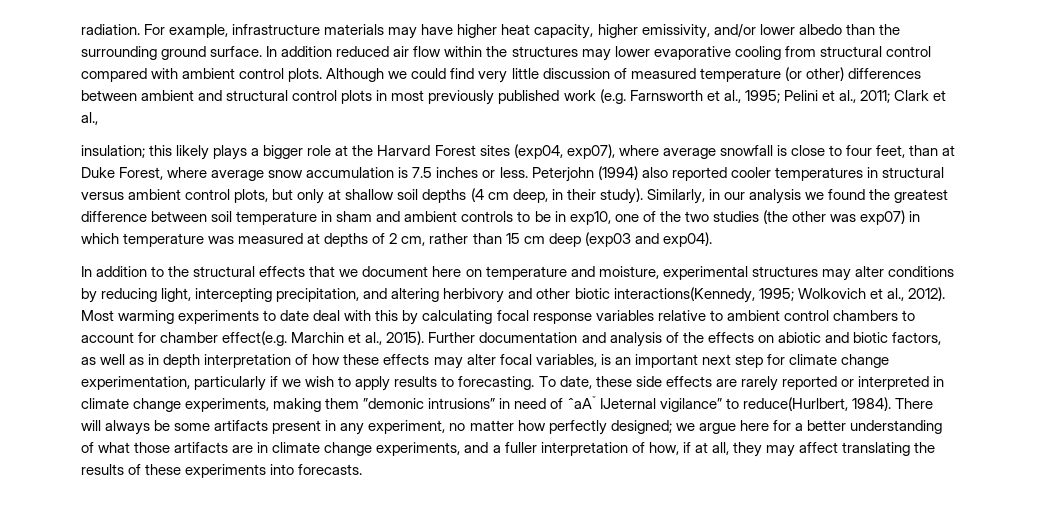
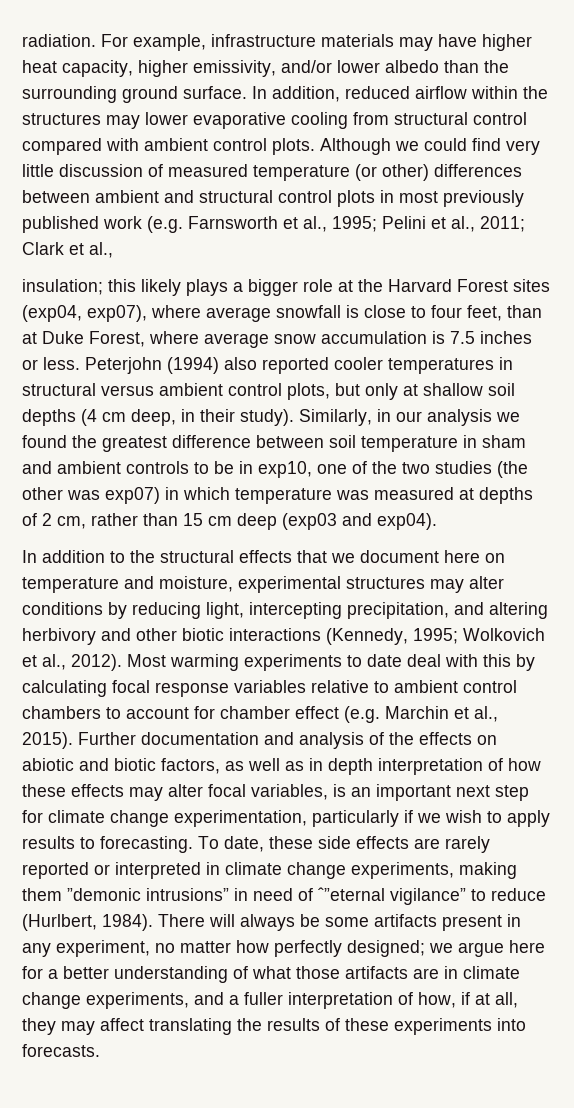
[281,46,442,57] addition reduced air flow -> [272,86,467,102] addition, reduced airflow
[613,287,755,303] interactions(Kennedy, -> [229,628,408,645] interactions (Kennedy,
[222,331,288,346] effect(e.g. -> [295,706,380,723] effect (e.g.
[567,396,848,412] ˆaA˘ IJeternal vigilance” to reduce(Hurlbert, -> [318,887,546,905] [22,914,97,931] ˆ”eternal vigilance” to reduce (Hurlbert,

